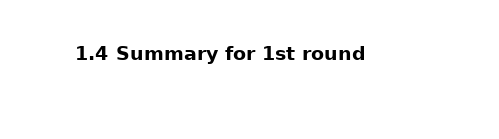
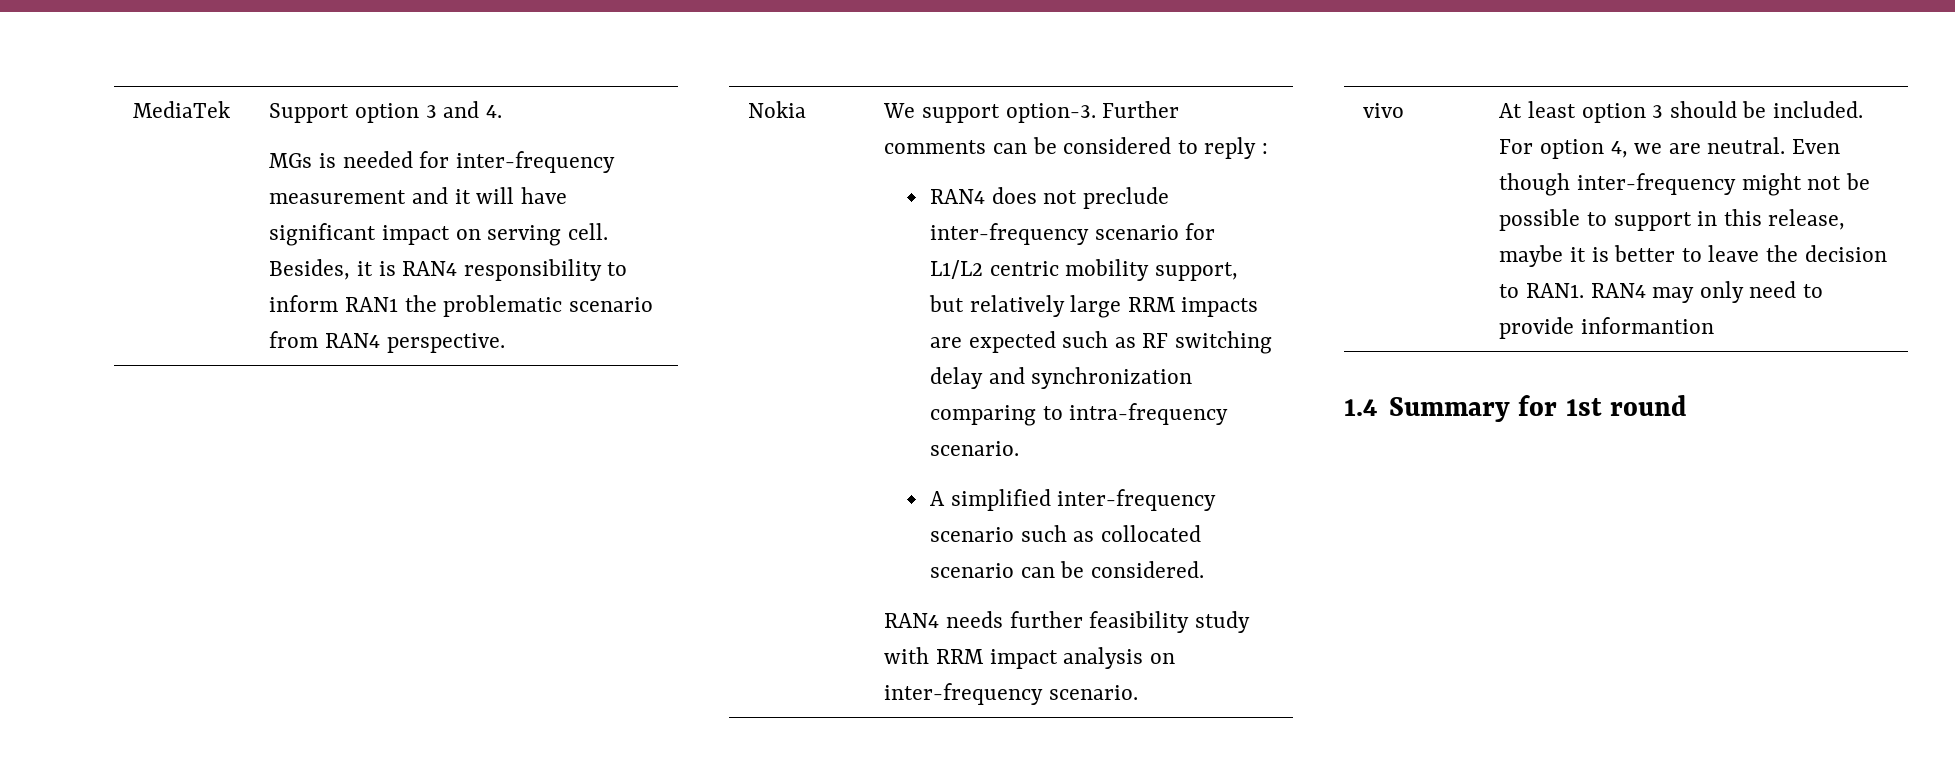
(75, 53) none -> [133,101,231,118] [269,101,502,123] [269,151,615,173] [269,187,567,204] [269,223,608,246] [269,259,628,281] [269,295,653,317] [269,331,505,353] [748,101,807,118] [883,101,1180,123] [884,137,1269,159] [930,187,1169,209] [930,223,1216,245] [930,259,1238,281] [929,295,1259,318] [930,331,1273,354] [930,367,1193,389] [930,403,1229,426] [930,441,1020,456] [930,489,1217,511] [930,525,1201,542] [930,561,1204,578] [884,611,1250,633] [884,647,1175,669] [884,683,1139,705] [1363,103,1405,118] [1499,101,1864,123] [1499,137,1841,159] [1499,173,1870,196] [1499,209,1846,231] [1499,245,1887,267] [1499,281,1824,303] [1499,317,1715,339] MediaTek | Support option 3 and 4. // MGs is needed for inter-frequency measurement and it will have significant impact on serving cell. Besides, it is RAN4 responsibility to inform RAN1 the problematic scenario from RAN4 perspective. // Nokia | We support option-3. Further comments can be considered to reply : // RAN4 does not preclude inter-frequency scenario for L1/L2 centric mobility support, but relatively large RRM impacts are expected such as RF switching delay and synchronization comparing to intra-frequency scenario. // A simplified inter-frequency scenario such as collocated scenario can be considered. // RAN4 needs further feasibility study with RRM impact analysis on inter-frequency scenario. // vivo | At least option 3 should be included. For option 4, we are neutral. Even though inter-frequency might not be possible to support in this release, maybe it is better to leave the decision to RAN1. RAN4 may only need to provide informantion //

